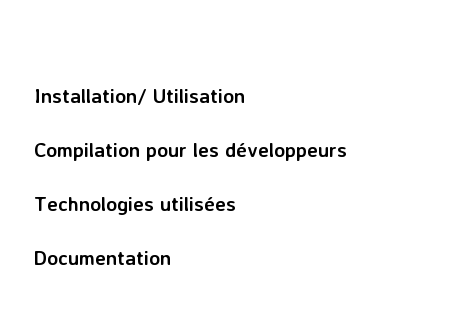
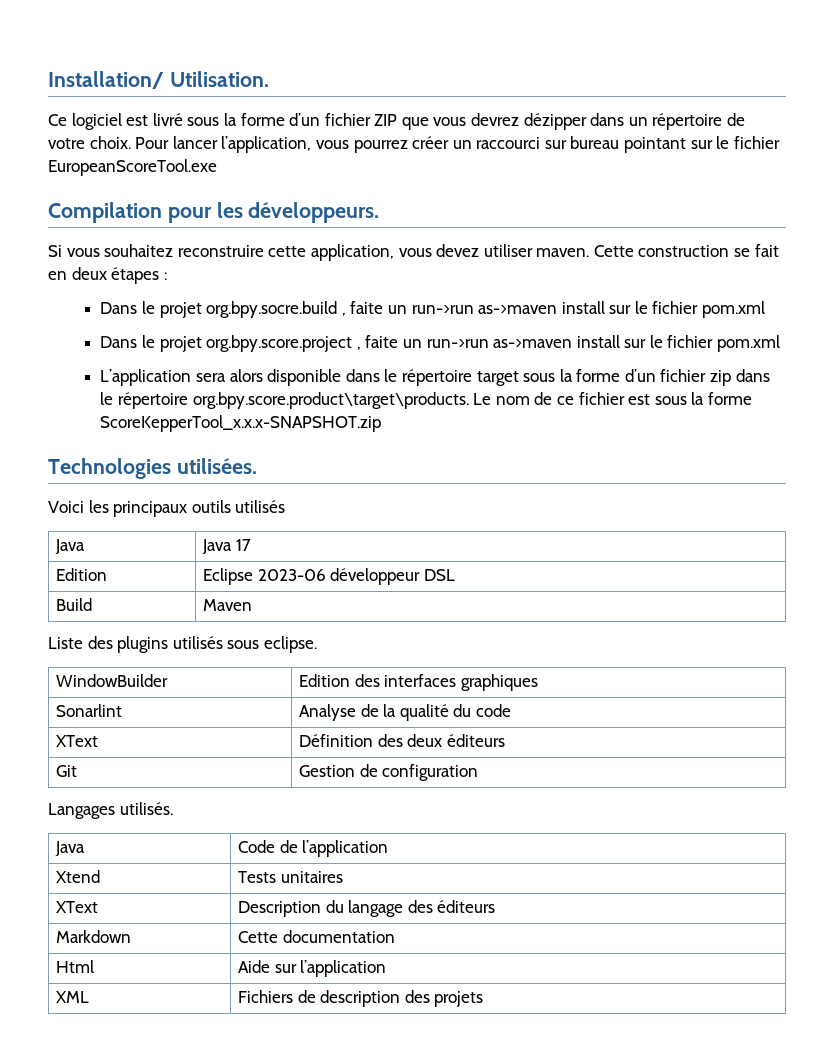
[153,89,245,103] [34,143,347,161] [34,197,236,215] [34,251,171,265] Utilisation // Compilation pour les développeurs // Technologies utilisées // Documentation -> [169,71,269,87] [48,113,746,130] [48,136,780,153] [48,159,217,176] [48,202,380,223] [48,244,779,261] [48,267,167,284] [100,301,766,318] [100,335,781,352] [100,369,770,386] [100,392,752,409] [100,415,382,432] [48,458,257,479] [48,500,286,517] [55,539,86,554] [202,539,251,554] [56,568,108,581] [203,568,455,585] [56,598,93,611] [203,599,253,611] [48,636,317,653] [56,674,169,687] [299,674,538,691] [56,704,123,717] [299,704,512,721] [56,735,99,747] [299,734,505,747] [56,765,78,777] [299,764,479,781] [48,802,173,819] [55,841,86,856] [238,840,389,857] [56,870,101,883] [238,871,343,883] [56,901,99,913] [238,900,496,917] [56,930,132,943] [238,930,395,943] [56,960,95,973] [238,960,387,977] [56,991,90,1003] [238,990,484,1007] Utilisation. // Ce logiciel est livré sous la forme d’un fichier ZIP que vous devrez dézipper dans un répertoire de votre choix. Pour lancer l’application, vous pourrez créer un raccourci sur bureau pointant sur le fichier EuropeanScoreTool.exe // Compilation pour les développeurs. // Si vous souhaitez reconstruire cette application, vous devez utiliser maven. Cette construction se fait en deux étapes : // Dans le projet org.bpy.socre.build , faite un run->run as->maven install sur le fichier pom.xml // Dans le projet org.bpy.score.project , faite un run->run as->maven install sur le fichier pom.xml // L’application sera alors disponible dans le répertoire target sous la forme d’un fichier zip dans le répertoire org.bpy.score.product\target\products. Le nom de ce fichier est sous la forme ScoreKepperTool_x.x.x-SNAPSHOT.zip // Technologies utilisées. // Voici les principaux outils utilisés // Java | Java 17 // Edition | Eclipse 2023-06 développeur DSL // Build | Maven // Liste des plugins utilisés sous eclipse. // WindowBuilder | Edition des interfaces graphiques // Sonarlint | Analyse de la qualité du code // XText | Définition des deux éditeurs // Git | Gestion de configuration // Langages utilisés. // Java | Code de l’application // Xtend | Tests unitaires // XText | Description du langage des éditeurs // Markdown | Cette documentation // Html | Aide sur l’application // XML | Fichiers de description des projets

